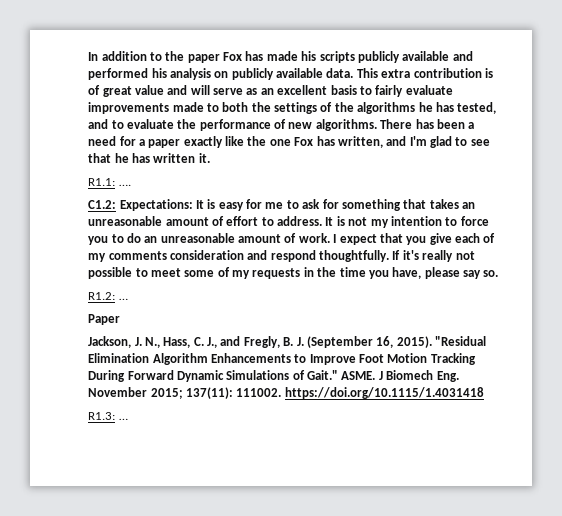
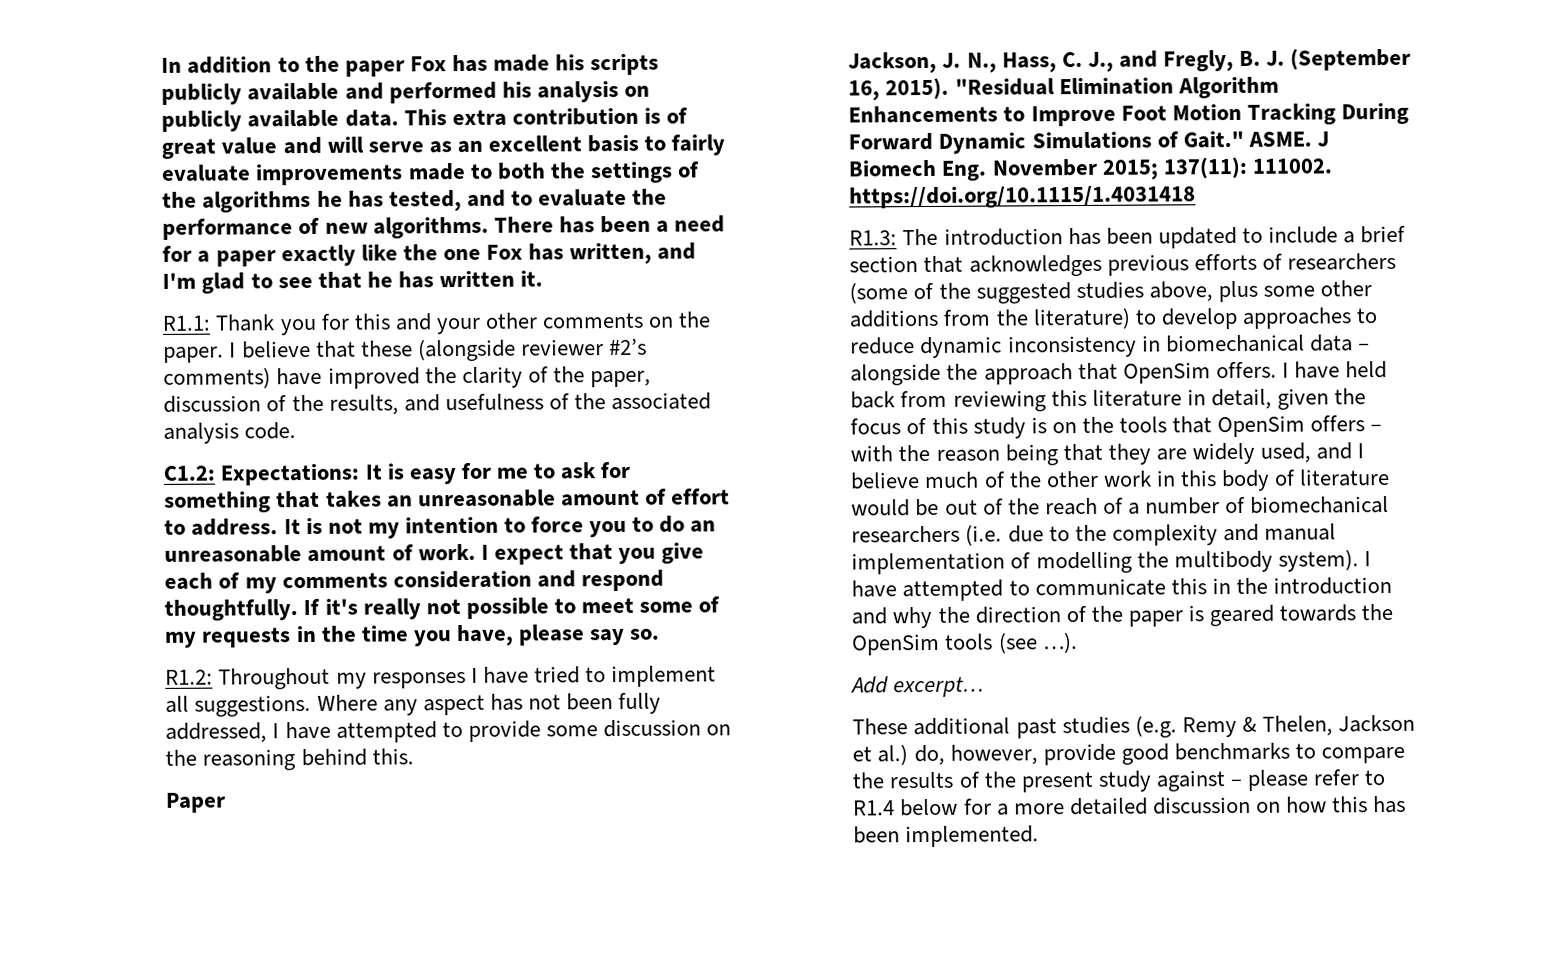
[118,184,131,186] …. -> [215,311,712,336] [163,338,647,363] [163,366,651,389] [163,392,711,415] [163,422,297,444] Thank you for this and your other comments on the paper. I believe that these (alongside reviewer #2’s comments) have improved the clarity of the paper, discussion of the results, and usefulness of the associated analysis code.
[118,298,128,300] … -> [218,665,716,690] [165,692,661,717] [165,719,731,743] [165,748,414,771] Throughout my responses I have tried to implement all suggestions. Where any aspect has not been fully addressed, I have attempted to provide some discussion on the reasoning behind this.
[118,418,128,420] … -> [902,225,1407,249] [849,252,1396,277] [849,280,1372,304] [849,307,1377,330] [850,334,1370,359] [850,361,1387,386] [850,388,1366,412] [850,415,1383,439] [850,442,1365,466] [850,469,1391,492] [851,496,1390,517] [851,523,1336,546] [851,549,1371,575] [851,576,1392,602] [851,603,1394,629] [851,632,1078,656] [850,676,986,698] [852,714,1415,739] [852,742,1405,766] [852,769,1386,793] [853,795,1407,817] [853,825,1040,848] The introduction has been updated to include a brief section that acknowledges previous efforts of researchers (some of the suggested studies above, plus some other additions from the literature) to develop approaches to reduce dynamic inconsistency in biomechanical data – alongside the approach that OpenSim offers. I have held back from reviewing this literature in detail, given the focus of this study is on the tools that OpenSim offers – with the reason being that they are widely used, and I believe much of the other work in this body of literature would be out of the reach of a number of biomechanical researchers (i.e. due to the complexity and manual implementation of modelling the multibody system). I have attempted to communicate this in the introduction and why the direction of the paper is geared towards the OpenSim tools (see …). // Add excerpt… // These additional past studies (e.g. Remy & Thelen, Jackson et al.) do, however, provide good benchmarks to compare the results of the present study against – please refer to R1.4 below for a more detailed discussion on how this has been implemented.

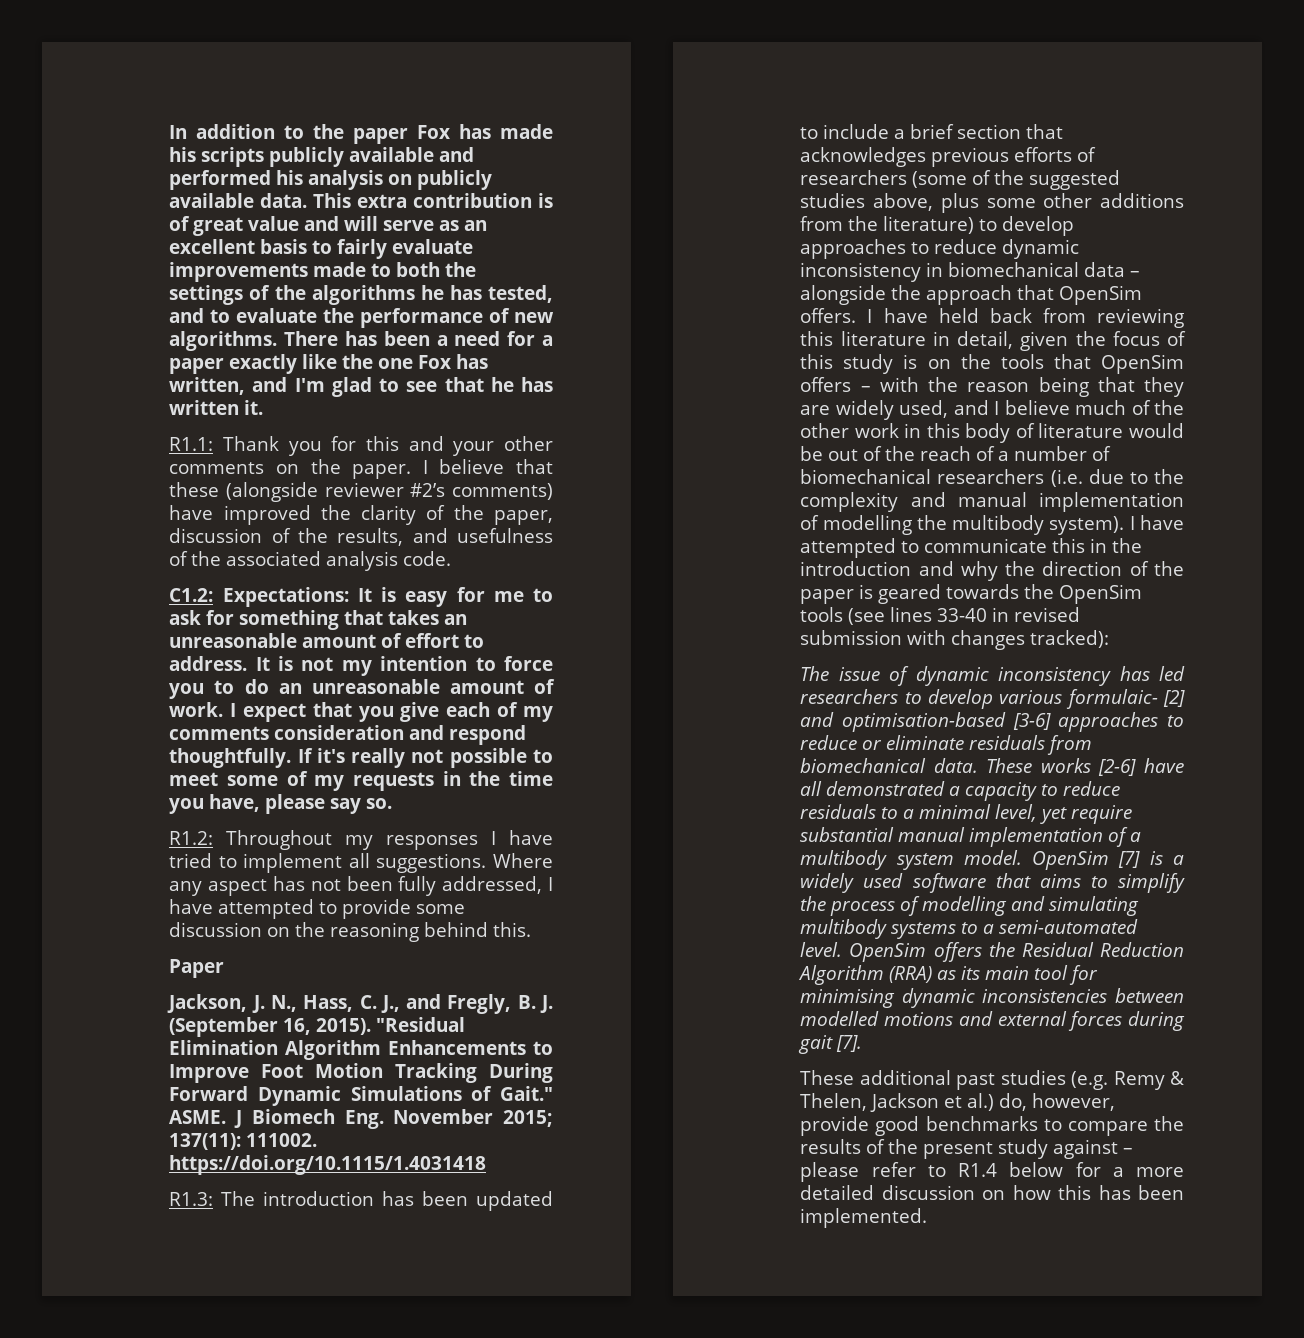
[1041,632,1078,654] [850,676,986,698] …). // Add excerpt… -> [890,607,1081,622] [800,630,1110,650] [800,666,1185,686] [800,689,1185,709] [800,712,1184,732] [800,735,1093,755] [800,758,1184,776] [800,781,1121,801] [800,804,1133,824] [800,827,1142,847] [800,850,1184,870] [800,873,1185,893] [800,896,1140,916] [800,919,1139,939] [800,942,1184,962] [798,965,1099,985] [800,988,1184,1008] [800,1011,1185,1031] [798,1035,863,1054] lines 33-40 in revised submission with changes tracked): // The issue of dynamic inconsistency has led researchers to develop various formulaic- [2] and optimisation-based [3-6] approaches to reduce or eliminate residuals from biomechanical data. These works [2-6] have all demonstrated a capacity to reduce residuals to a minimal level, yet require substantial manual implementation of a multibody system model. OpenSim [7] is a widely used software that aims to simplify the process of modelling and simulating multibody systems to a semi-automated level. OpenSim offers the Residual Reduction Algorithm (RRA) as its main tool for minimising dynamic inconsistencies between modelled motions and external forces during gait [7].

